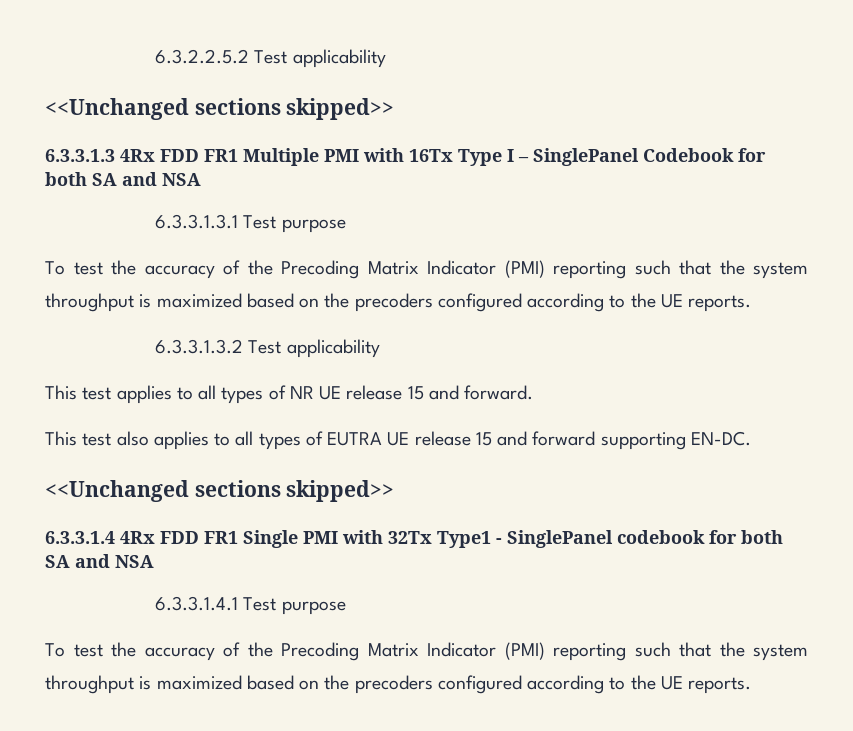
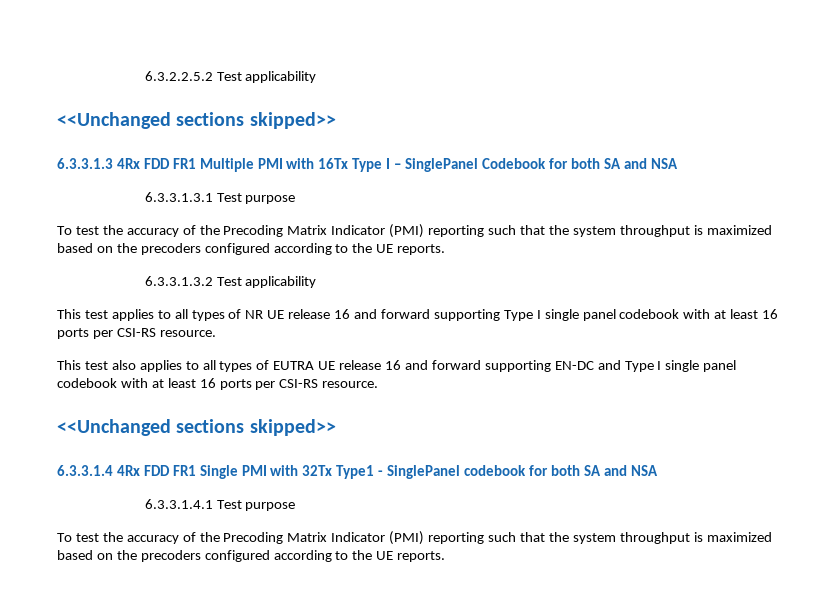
[407,385,534,400] 15 and forward. -> [334,309,779,321] [57,328,216,339] 16 and forward supporting Type I single panel codebook with at least 16 ports per CSI-RS resource.
[475,431,751,450] 15 and forward supporting EN-DC. -> [385,360,737,372] [57,378,379,390] 16 and forward supporting EN-DC and Type I single panel codebook with at least 16 ports per CSI-RS resource.

